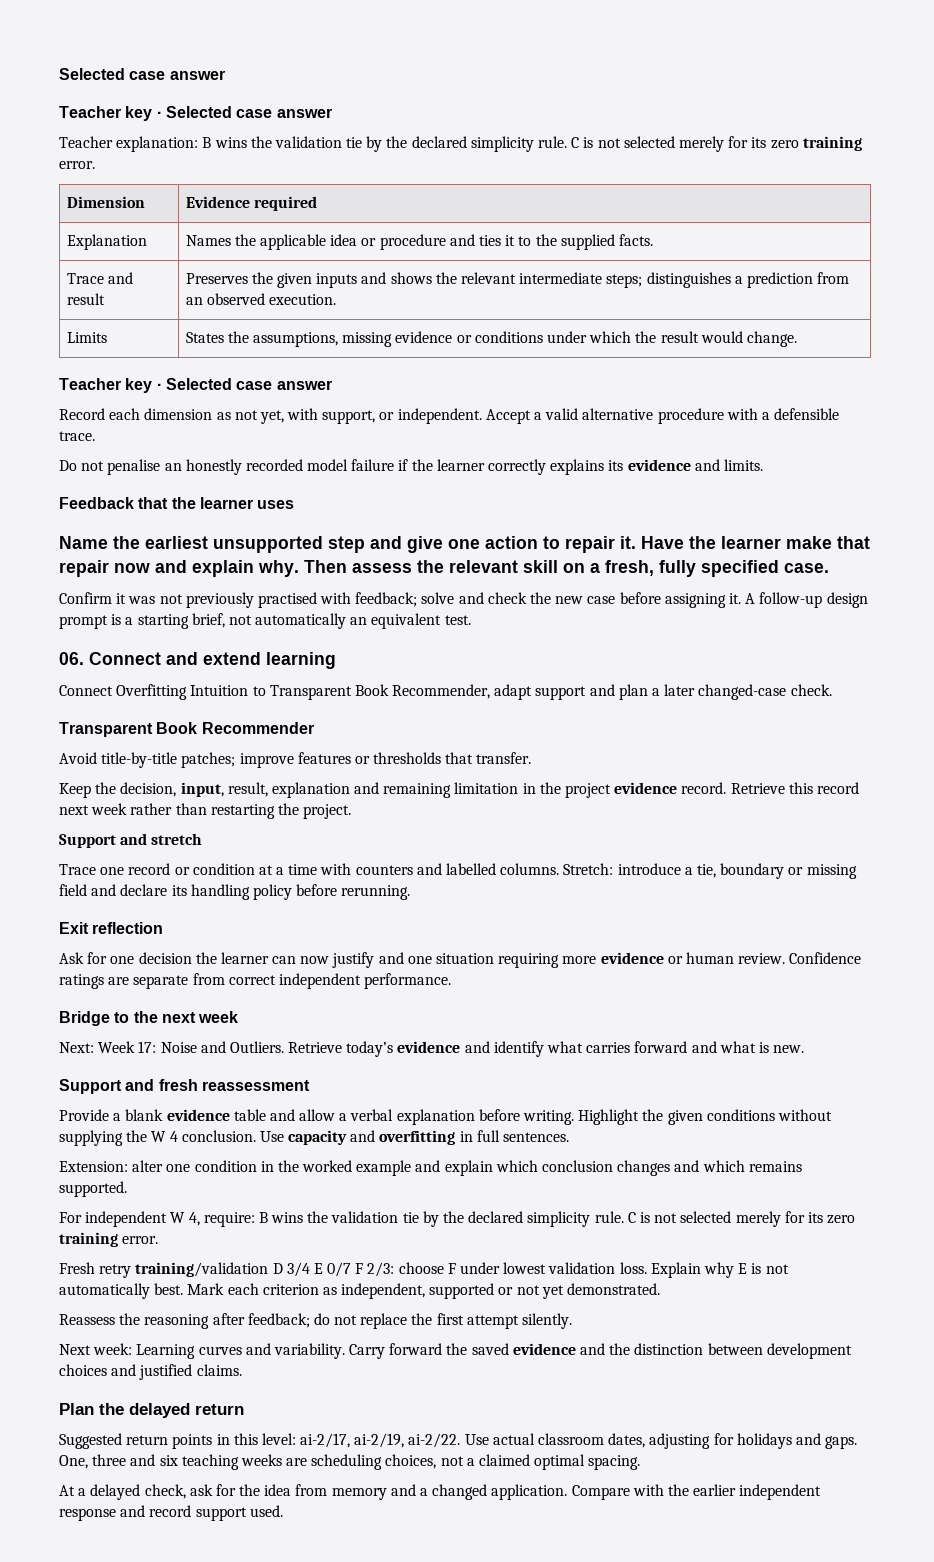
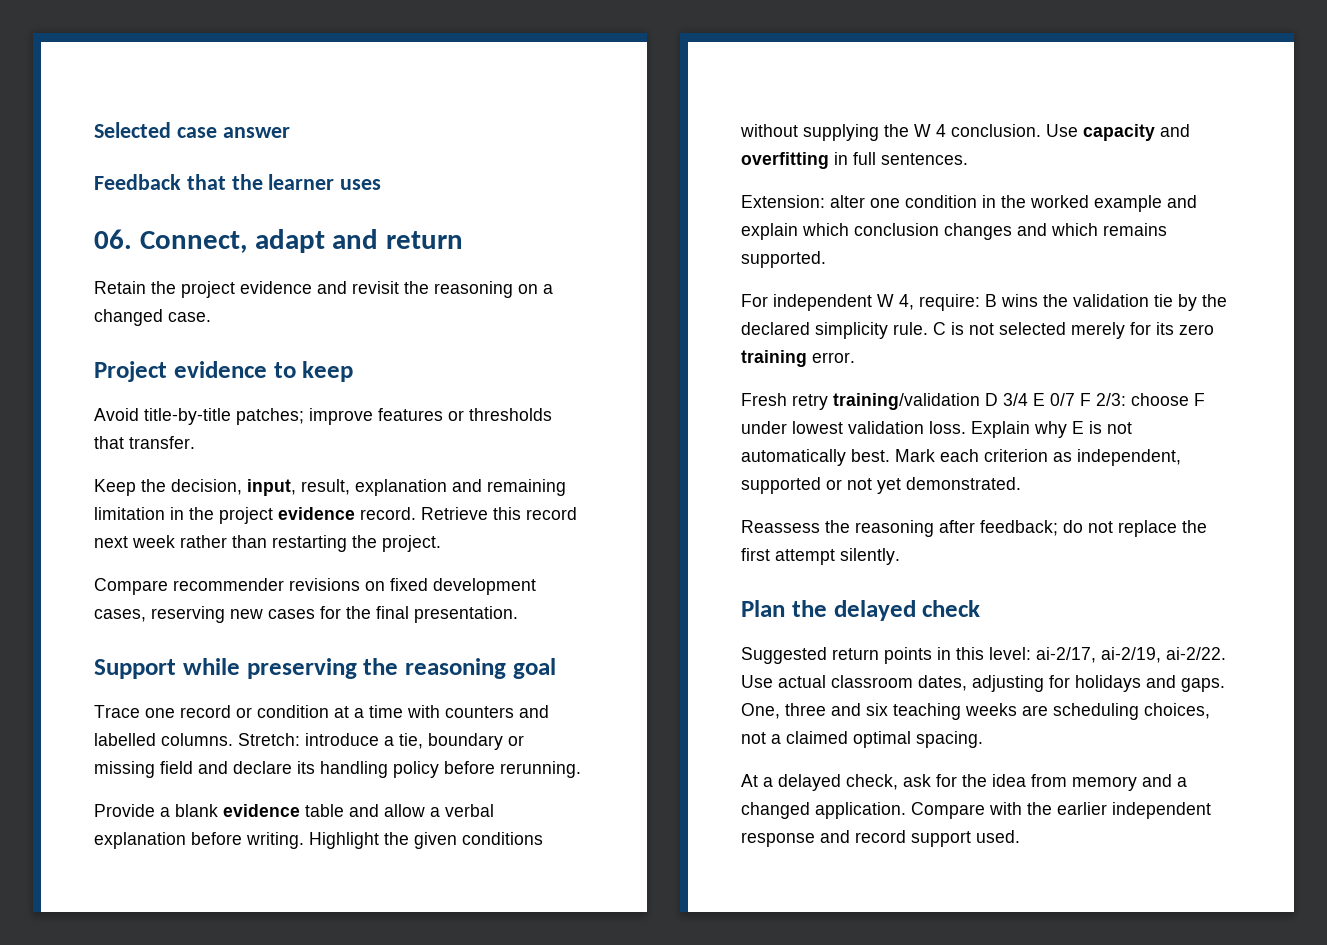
[59,68,225,80] [59,106,332,121] [59,136,862,152] [59,161,95,169] [66,196,145,208] [185,196,317,211] [66,234,147,250] [185,234,653,250] [66,272,133,284] [66,293,105,305] [185,272,850,288] [185,293,337,305] [66,332,107,343] [185,331,797,347] [59,378,332,393] [59,408,840,424] [59,431,95,441] [59,459,763,475] Selected case answer // Teacher key · Selected case answer // Teacher explanation: B wins the validation tie by the declared simplicity rule. C is not selected merely for its zero training error. // Dimension | Evidence required // Explanation | Names the applicable idea or procedure and ties it to the supplied facts. // Trace and result | Preserves the given inputs and shows the relevant intermediate steps; distinguishes a prediction from an observed execution. // Limits | States the assumptions, missing evidence or conditions under which the result would change. // Teacher key · Selected case answer // Record each dimension as not yet, with support, or independent. Accept a valid alternative procedure with a defensible trace. // Do not penalise an honestly recorded model failure if the learner correctly explains its evidence and limits. -> [94,122,290,138] Selected case answer
[59,536,870,553] [59,560,829,577] [59,592,868,608] [59,613,471,629] [59,652,336,669] [59,684,832,700] [59,722,314,737] Name the earliest unsupported step and give one action to repair it. Have the learner make that repair now and explain why. Then assess the relevant skill on a fresh, fully specified case. // Confirm it was not previously practised with feedback; solve and check the new case before assigning it. A follow-up design prompt is a starting brief, not automatically an equivalent test. // 06. Connect and extend learning // Connect Overfitting Intuition to Transparent Book Recommender, adapt support and plan a later changed-case check. // Transparent Book Recommender -> [94,229,464,253] [94,281,553,298] [94,309,211,326] [94,361,354,382] 06. Connect, adapt and return // Retain the project evidence and revisit the reasoning on a changed case. // Project evidence to keep
[59,833,203,848] Support and stretch -> [94,578,536,595] [94,606,518,623] [94,658,556,679] Compare recommender revisions on fixed development cases, reserving new cases for the final presentation. // Support while preserving the reasoning goal
[59,922,164,934] [59,952,862,968] [59,973,452,989] [59,1011,239,1026] [59,1041,805,1057] [59,1079,310,1094] // Exit reflection // Ask for one decision the learner can now justify and one situation requiring more evidence or human review. Confidence ratings are separate from correct independent performance. // Bridge to the next week // Next: Week 17: Noise and Outliers. Retrieve today’s evidence and identify what carries forward and what is new. // Support and fresh reassessment -> (581, 769) none
[59,1343,852,1359] [59,1364,242,1380] // Next week: Learning curves and variability. Carry forward the saved evidence and the distinction between development choices and justified claims. -> (900, 556) none
[195,1404,244,1415] return -> [922,600,981,617] check

